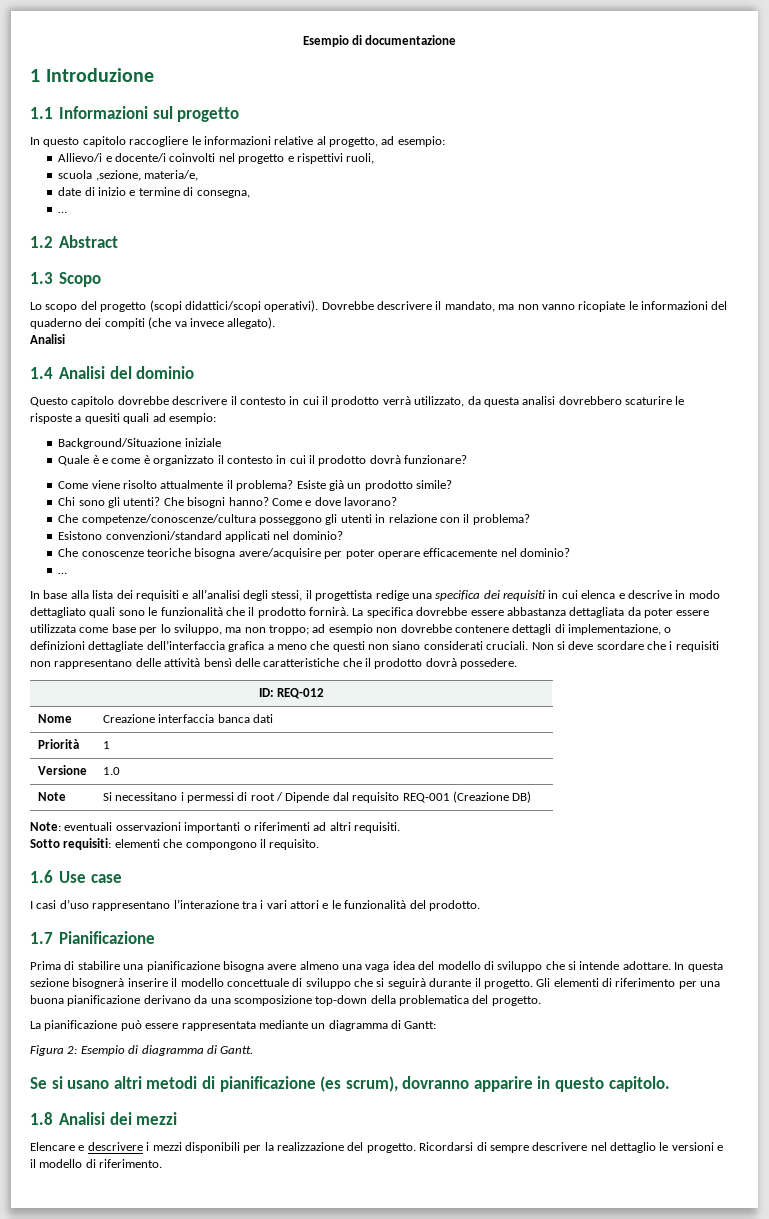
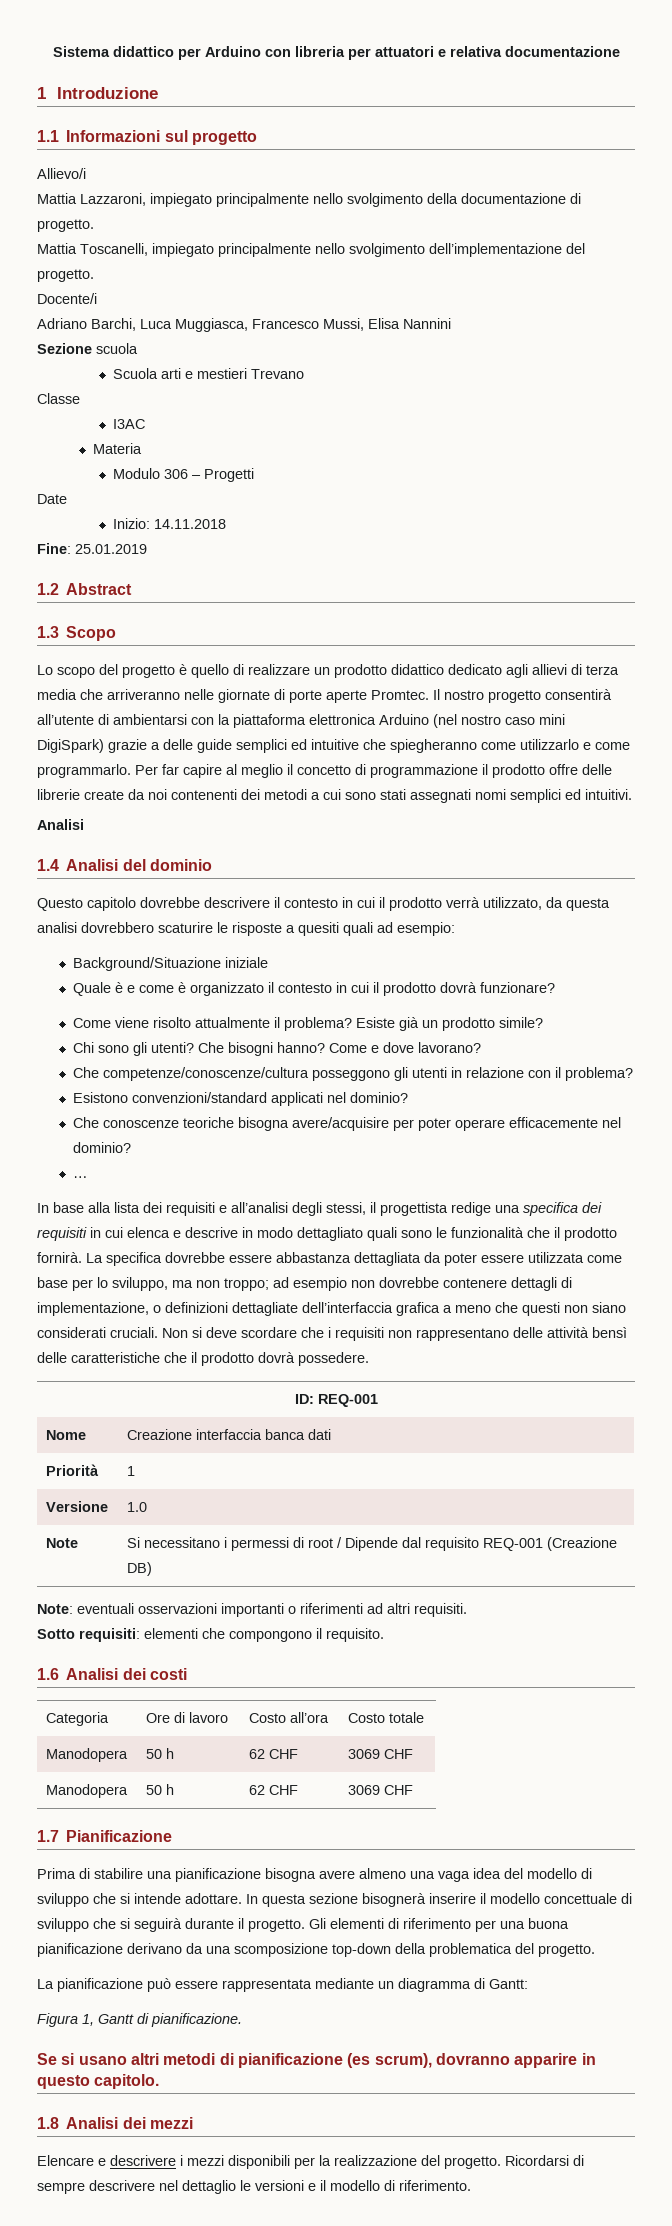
[302,35,362,47] Esempio di -> [52,46,502,60] Sistema didattico per Arduino con libreria per attuatori e relativa
[30,136,445,147] [58,153,375,164] [58,170,199,181] [58,187,250,198] [58,211,68,213] In questo capitolo raccogliere le informazioni relative al progetto, ad esempio: // Allievo/i e docente/i coinvolti nel progetto e rispettivi ruoli, // scuola ,sezione, materia/e, // date di inizio e termine di consegna, // … -> [37,168,86,179] [37,193,581,207] [37,219,94,232] [37,243,585,257] [37,269,94,282] [37,293,97,304] [37,318,451,332] [37,343,138,354] [113,368,305,379] [37,393,80,404] [113,419,146,429] [93,443,143,454] [113,468,255,482] [37,494,67,504] [113,518,227,529] [37,543,147,554] Allievo/i // Mattia Lazzaroni, impiegato principalmente nello svolgimento della documentazione di progetto. // Mattia Toscanelli, impiegato principalmente nello svolgimento dell’implementazione del progetto. // Docente/i // Adriano Barchi, Luca Muggiasca, Francesco Mussi, Elisa Nannini // Sezione scuola // Scuola arti e mestieri Trevano // Classe // I3AC // Materia // Modulo 306 – Progetti // Date // Inizio: 14.11.2018 // Fine: 25.01.2019
[149,300,728,312] [30,317,276,329] (scopi didattici/scopi operativi). Dovrebbe descrivere il mandato, ma non vanno ricopiate le informazioni del quaderno dei compiti (che va invece allegato). -> [179,664,619,678] [37,689,612,703] [37,714,565,728] [37,739,630,753] [37,764,612,778] [37,789,632,803] è quello di realizzare un prodotto didattico dedicato agli allievi di terza media che arriveranno nelle giornate di porte aperte Promtec. Il nostro progetto consentirà all’utente di ambientarsi con la piattaforma elettronica Arduino (nel nostro caso mini DigiSpark) grazie a delle guide semplici ed intuitive che spiegheranno come utilizzarlo e come programmarlo. Per far capire al meglio il concetto di programmazione il prodotto offre delle librerie create da noi contenenti dei metodi a cui sono stati assegnati nomi semplici ed intuitivi.
[277,688,325,699] REQ-012 -> [317,1394,378,1407] REQ-001
[59,871,122,883] [30,899,480,911] Use case // I casi d’uso rappresentano l’interazione tra i vari attori e le funzionalità del prodotto. -> [66,1668,187,1680] [46,1712,110,1726] [146,1712,229,1723] [249,1712,330,1723] [348,1712,425,1723] [46,1748,129,1762] [146,1748,175,1759] [249,1749,299,1759] [348,1749,414,1759] [46,1784,129,1798] [146,1784,175,1795] [249,1785,299,1795] [348,1785,414,1795] Analisi dei costi // Categoria | Ore di lavoro | Costo all’ora | Costo totale // Manodopera | 50 h | 62 CHF | 3069 CHF // Manodopera | 50 h | 62 CHF | 3069 CHF
[67,1045,254,1056] 2: Esempio di diagramma di Gantt. -> [82,2013,242,2027] 1, Gantt di pianificazione.

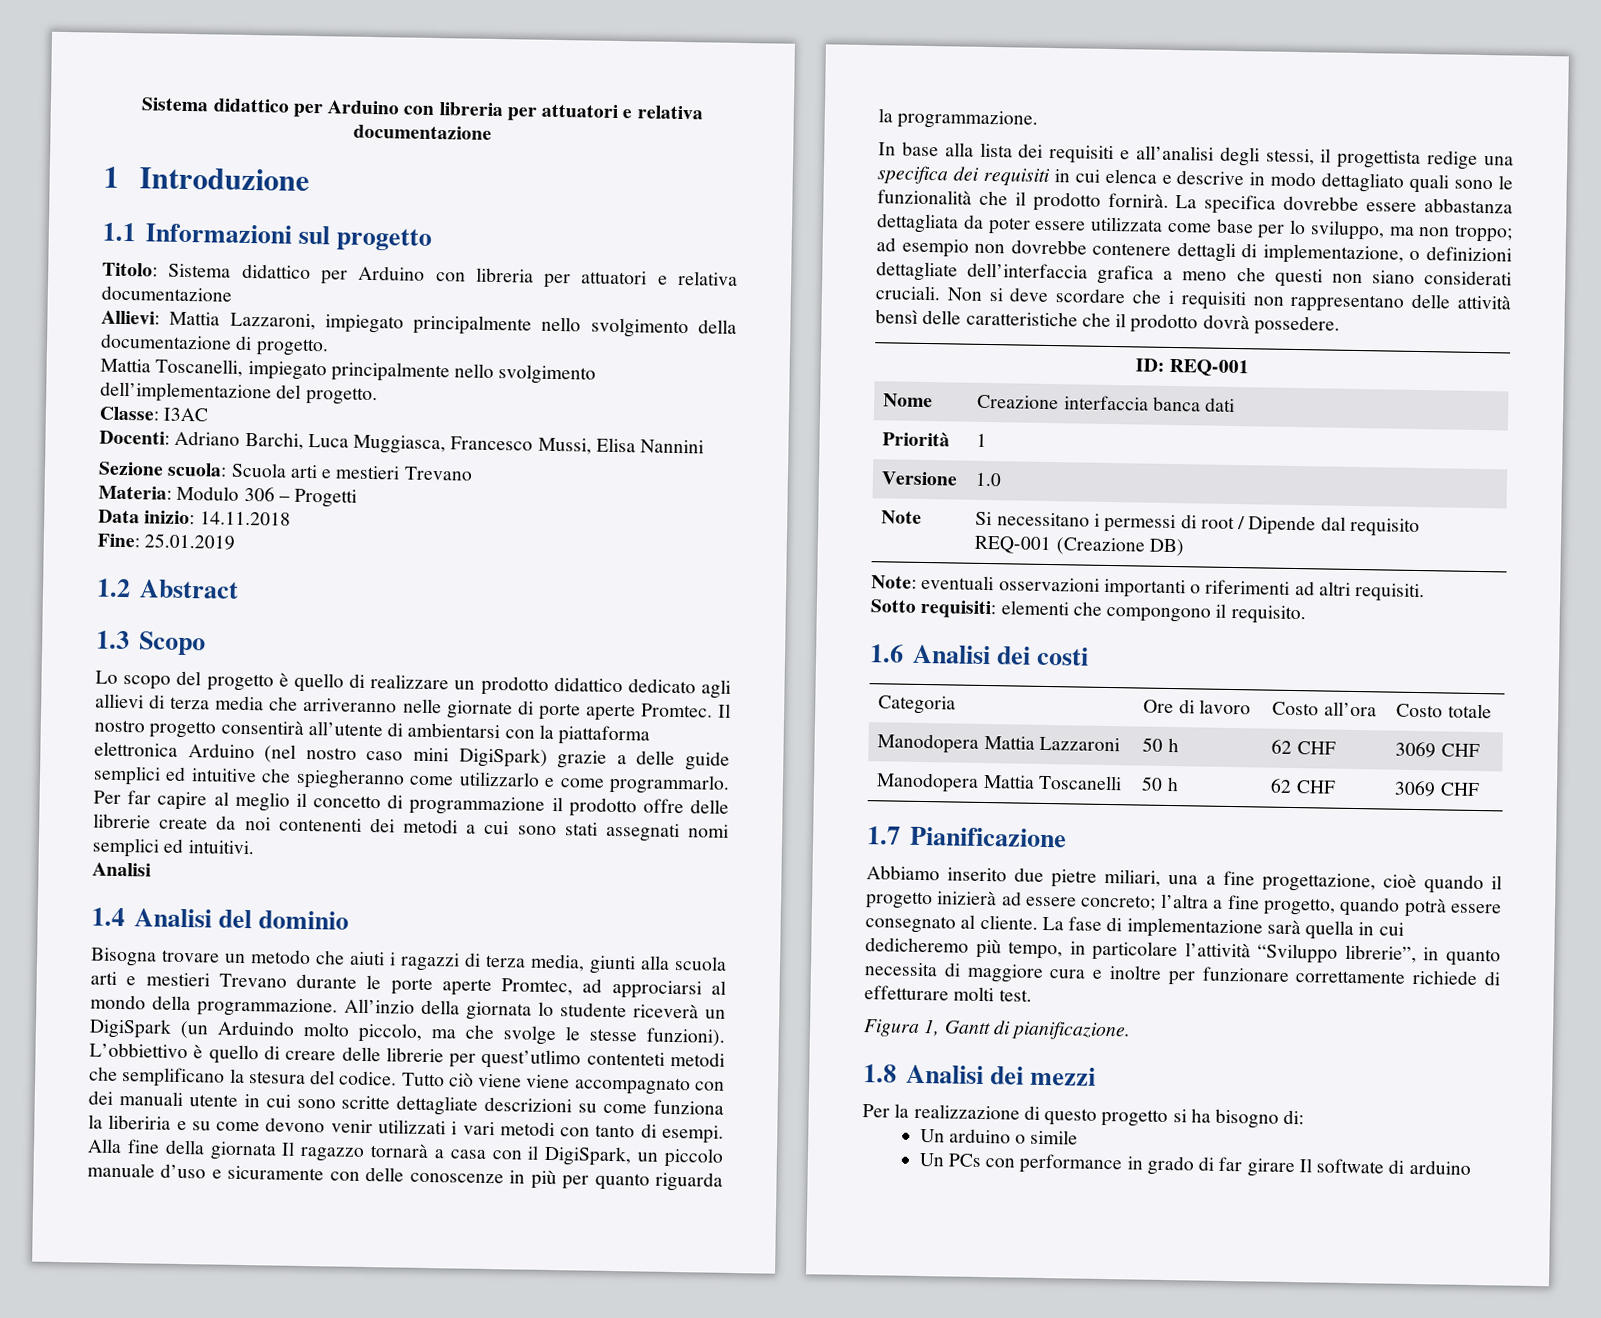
[37,168,86,179] Allievo/i // -> [102,262,738,289] [101,285,232,302] [101,310,160,325] Titolo: Sistema didattico per Arduino con libreria per attuatori e relativa documentazione // Allievi:
[37,293,97,304] Docente/i // -> [99,406,209,422] [99,430,170,445] Classe: I3AC // Docenti:
[96,343,138,354] scuola // -> [167,462,228,477] scuola:
[37,393,80,404] [113,419,146,429] [93,443,143,454] Classe // I3AC // Materia // -> [98,485,172,500] Materia:
[37,494,67,504] [113,518,151,529] Date // Inizio: -> [98,509,196,525] Data inizio:
[37,897,610,911] [37,922,455,936] [73,957,269,971] [73,982,556,996] [73,1017,544,1031] [73,1042,482,1056] [73,1067,634,1081] [73,1092,409,1106] [73,1117,622,1131] [73,1142,132,1153] [73,1176,89,1178] Questo capitolo dovrebbe descrivere il contesto in cui il prodotto verrà utilizzato, da questa analisi dovrebbero scaturire le risposte a quesiti quali ad esempio: // Background/Situazione iniziale // Quale è e come è organizzato il contesto in cui il prodotto dovrà funzionare? // Come viene risolto attualmente il problema? Esiste già un prodotto simile? // Chi sono gli utenti? Che bisogni hanno? Come e dove lavorano? // Che competenze/conoscenze/cultura posseggono gli utenti in relazione con il problema? // Esistono convenzioni/standard applicati nel dominio? // Che conoscenze teoriche bisogna avere/acquisire per poter operare efficacemente nel dominio? // … -> [90,947,727,975] [90,971,726,1000] [90,994,726,1021] [89,1018,725,1047] [89,1042,725,1070] [89,1066,725,1096] [88,1090,724,1116] [88,1114,724,1144] [87,1138,724,1168] [87,1162,723,1192] [878,108,1039,130] Bisogna trovare un metodo che aiuti i ragazzi di terza media, giunti alla scuola arti e mestieri Trevano durante le porte aperte Promtec, ad approciarsi al mondo della programmazione. All’inzio della giornata lo studente riceverà un DigiSpark (un Arduindo molto piccolo, ma che svolge le stesse funzioni). L’obbiettivo è quello di creare delle librerie per quest’utlimo contenteti metodi che semplificano la stesura del codice. Tutto ciò viene viene accompagnato con dei manuali utente in cui sono scritte dettagliate descrizioni su come funziona la liberiria e su come devono venir utilizzati i vari metodi con tanto di esempi. Alla fine della giornata Il ragazzo tornarà a casa con il DigiSpark, un piccolo manuale d’uso e sicuramente con delle conoscenze in più per quanto riguarda la programmazione.
(129, 1755) none -> [983,735,1120,752] Mattia Lazzaroni
(129, 1791) none -> [982,774,1122,791] Mattia Toscanelli
[37,1868,592,1882] [37,1893,632,1907] [37,1918,569,1932] [37,1943,595,1957] [37,1978,528,1992] Prima di stabilire una pianificazione bisogna avere almeno una vaga idea del modello di sviluppo che si intende adottare. In questa sezione bisognerà inserire il modello concettuale di sviluppo che si seguirà durante il progetto. Gli elementi di riferimento per una buona pianificazione derivano da una scomposizione top-down della problematica del progetto. // La pianificazione può essere rappresentata mediante un diagramma di Gantt: -> [866,865,1503,895] [865,890,1502,918] [865,914,1404,941] [865,937,1501,967] [864,962,1501,986] [864,985,1032,1002] Abbiamo inserito due pietre miliari, una a fine progettazione, cioè quando il progetto inizierà ad essere concreto; l’altra a fine progetto, quando potrà essere consegnato al cliente. La fase di implementazione sarà quella in cui dedicheremo più tempo, in particolare l’attività “Sviluppo librerie”, in quanto necessita di maggiore cura e inoltre per funzionare correttamente richiede di effetturare molti test.
[37,2053,596,2068] [37,2074,160,2089] [37,2117,193,2129] [37,2155,584,2169] [37,2180,471,2194] Se si usano altri metodi di pianificazione (es scrum), dovranno apparire in questo capitolo. // 1.8 Analisi dei mezzi // Elencare e descrivere i mezzi disponibili per la realizzazione del progetto. Ricordarsi di sempre descrivere nel dettaglio le versioni e il modello di riferimento. -> [863,1064,1096,1086] [862,1103,1305,1129] [919,1128,1079,1145] [918,1152,1471,1178] 1.8 Analisi dei mezzi // Per la realizzazione di questo progetto si ha bisogno di: // Un arduino o simile // Un PCs con performance in grado di far girare Il softwate di arduino

